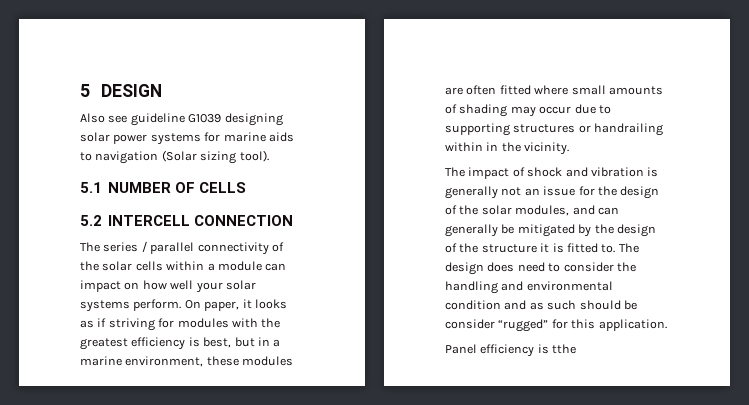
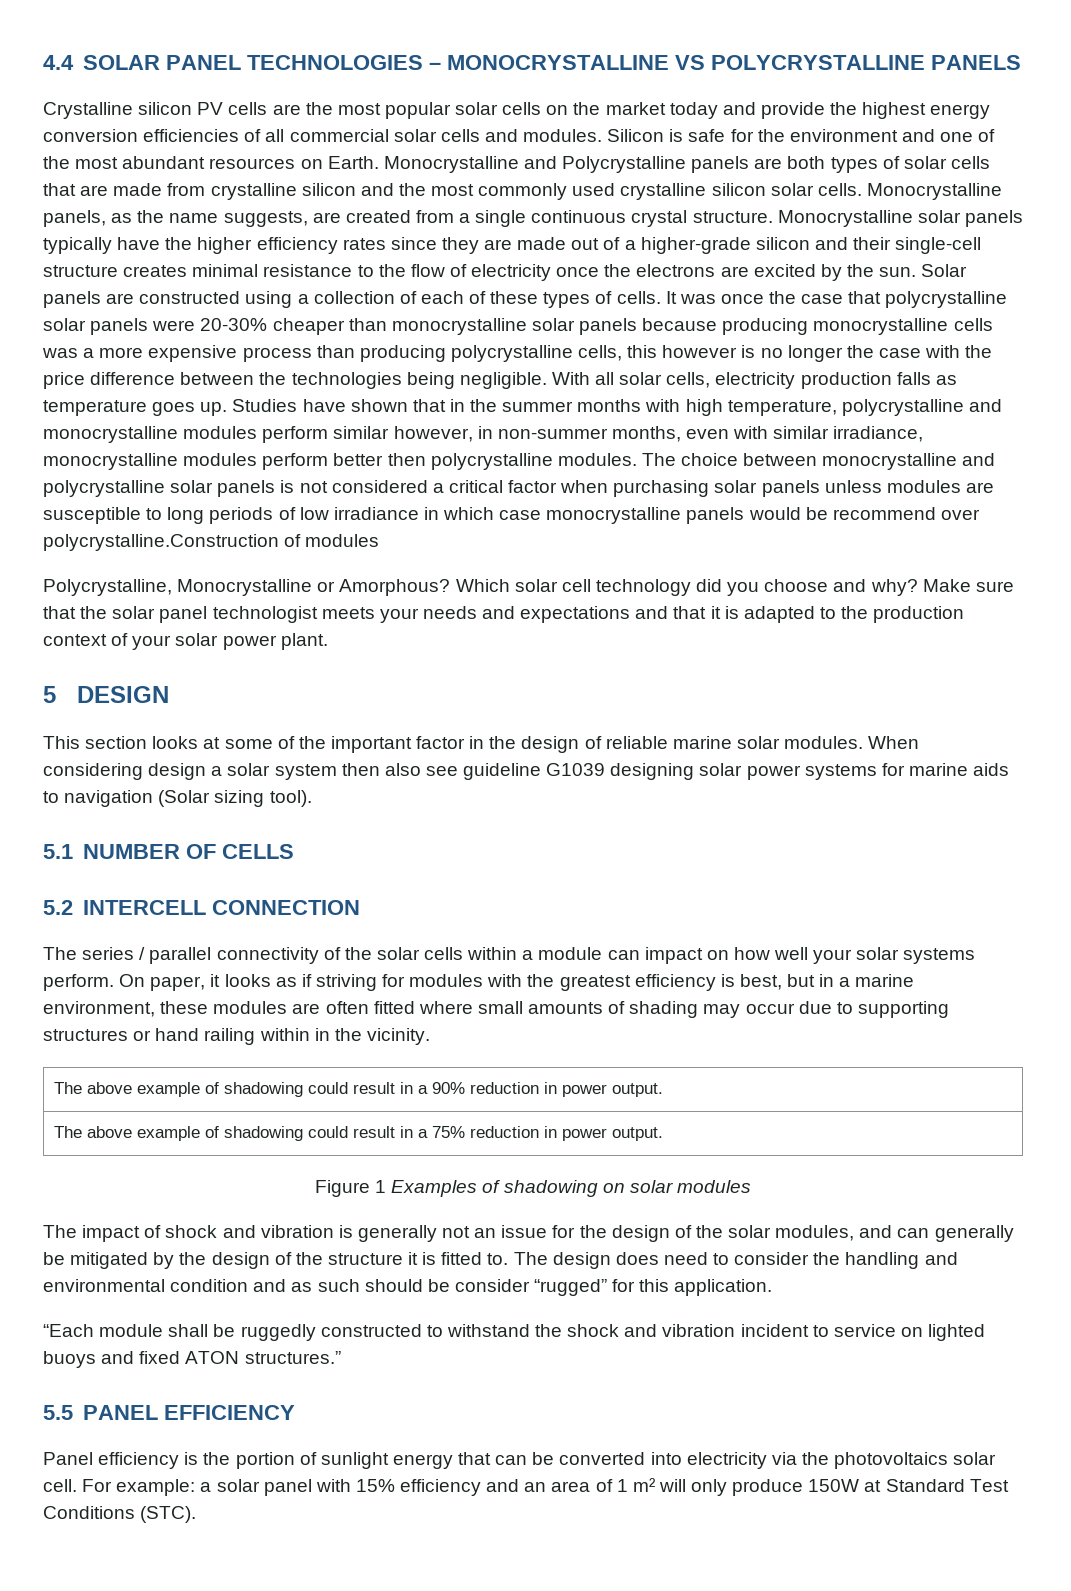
[80,84,163,97] [80,113,105,123] 5 DESIGN // Also -> [43,55,1021,70] [43,102,991,119] [43,129,996,142] [43,156,990,173] [43,183,1002,200] [43,210,1023,227] [43,237,982,254] [43,264,968,281] [43,291,1008,308] [43,318,993,335] [42,345,993,362] [43,372,957,389] [43,399,1002,416] [43,426,924,443] [43,453,996,470] [43,480,994,497] [43,507,980,524] [43,534,380,551] [43,579,1014,596] [43,606,965,623] [43,633,328,650] [43,686,170,703] [43,736,920,753] [43,763,421,780] 4.4 SOLAR PANEL TECHNOLOGIES – MONOCRYSTALLINE VS POLYCRYSTALLINE PANELS // Crystalline silicon PV cells are the most popular solar cells on the market today and provide the highest energy conversion efficiencies of all commercial solar cells and modules. Silicon is safe for the environment and one of the most abundant resources on Earth. Monocrystalline and Polycrystalline panels are both types of solar cells that are made from crystalline silicon and the most commonly used crystalline silicon solar cells. Monocrystalline panels, as the name suggests, are created from a single continuous crystal structure. Monocrystalline solar panels typically have the higher efficiency rates since they are made out of a higher-grade silicon and their single-cell structure creates minimal resistance to the flow of electricity once the electrons are excited by the sun. Solar panels are constructed using a collection of each of these types of cells. It was once the case that polycrystalline solar panels were 20-30% cheaper than monocrystalline solar panels because producing monocrystalline cells was a more expensive process than producing polycrystalline cells, this however is no longer the case with the price difference between the technologies being negligible. With all solar cells, electricity production falls as temperature goes up. Studies have shown that in the summer months with high temperature, polycrystalline and monocrystalline modules perform similar however, in non-summer months, even with similar irradiance, monocrystalline modules perform better then polycrystalline modules. The choice between monocrystalline and polycrystalline solar panels is not considered a critical factor when purchasing solar panels unless modules are susceptible to long periods of low irradiance in which case monocrystalline panels would be recommend over polycrystalline.Construction of modules // Polycrystalline, Monocrystalline or Amorphous? Which solar cell technology did you choose and why? Make sure that the solar panel technologist meets your needs and expectations and that it is adapted to the production context of your solar power plant. // 5 DESIGN // This section looks at some of the important factor in the design of reliable marine solar modules. When considering design a solar system then also
[594,123,664,136] handrailing -> [155,1028,256,1045] hand railing
(570, 148) none -> [54,1082,664,1097] [54,1126,664,1141] [315,1180,751,1197] // The above example of shadowing could result in a 90% reduction in power output. // The above example of shadowing could result in a 75% reduction in power output. // Figure 1 Examples of shadowing on solar modules
[445,344,577,357] Panel efficiency is tthe -> [43,1324,986,1341] [43,1351,341,1368] [43,1405,295,1420] [43,1452,997,1469] [43,1478,1009,1496] [43,1506,197,1523] “Each module shall be ruggedly constructed to withstand the shock and vibration incident to service on lighted buoys and fixed ATON structures.” // 5.5 PANEL EFFICIENCY // Panel efficiency is the portion of sunlight energy that can be converted into electricity via the photovoltaics solar cell. For example: a solar panel with 15% efficiency and an area of 1 m² will only produce 150W at Standard Test Conditions (STC).

